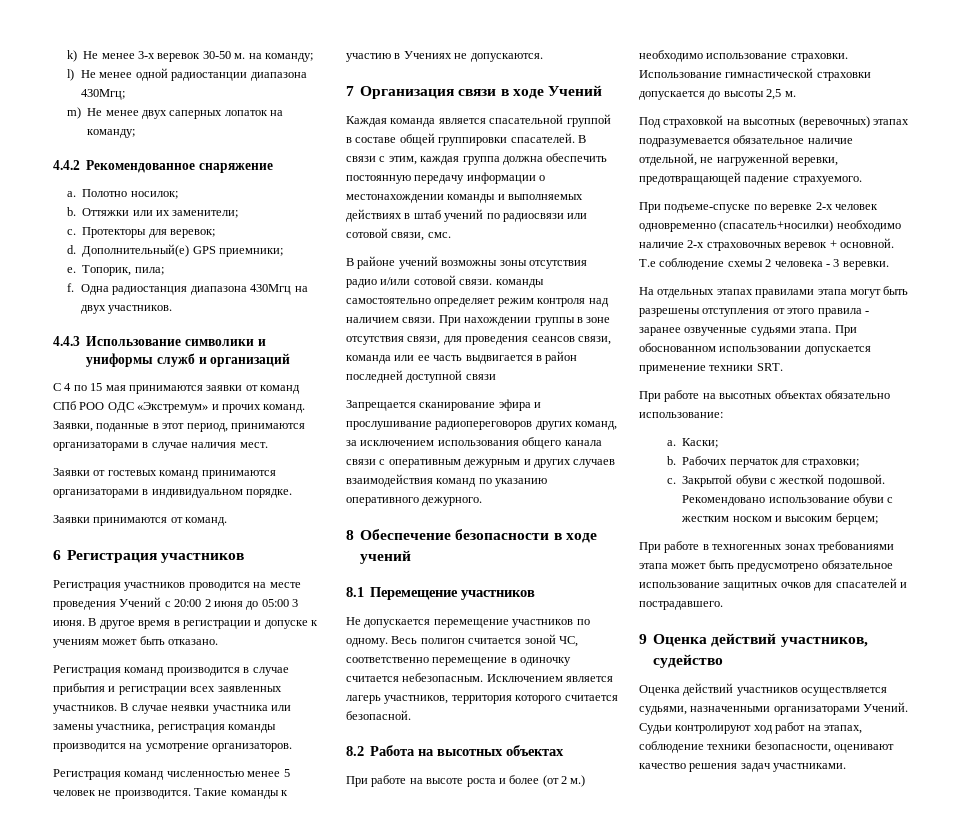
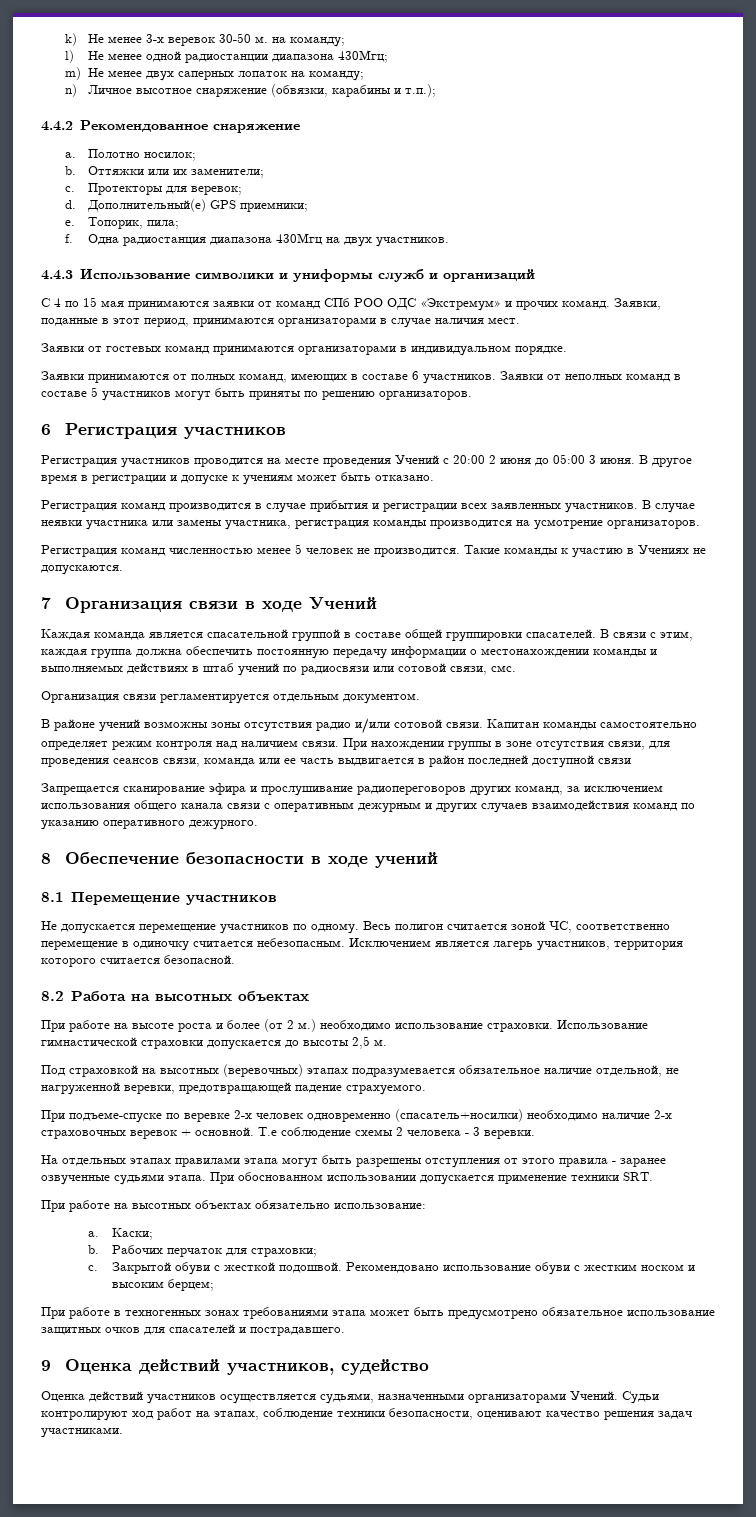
(136, 133) none -> [64,84,437,97] // n) Личное высотное снаряжение (обвязки, карабины и т.п.);
[185,517,228,526] команд. -> [191,371,681,384] [41,387,472,401] полных команд, имеющих в составе 6 участников. Заявки от неполных команд в составе 5 участников могут быть приняты по решению организаторов.
(451, 235) none -> [41,691,420,704] // Организация связи регламентируется отдельным документом.
(493, 282) none -> [487,719,539,728] Капитан

